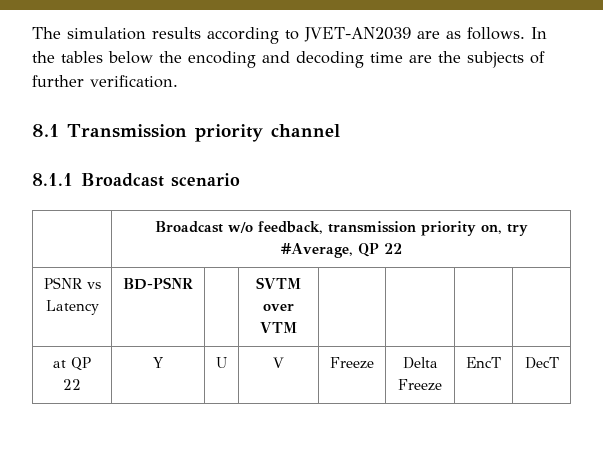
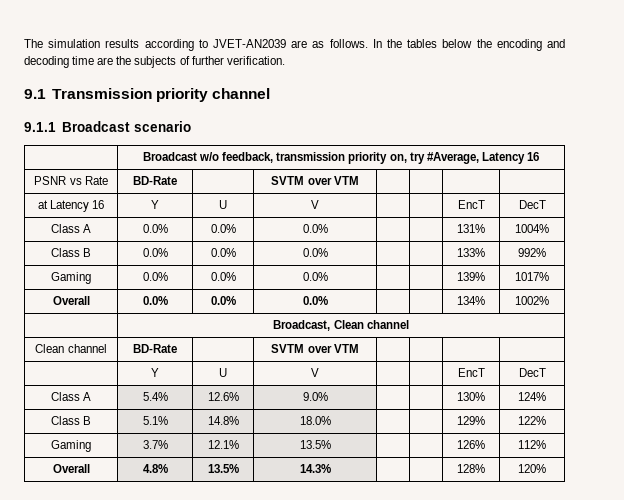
[32,124,59,137] 8.1 -> [24,89,46,99] 9.1
[32,173,73,186] 8.1.1 -> [24,122,56,132] 9.1.1
[357,243,402,257] QP 22 -> [481,152,539,164] Latency 16
[45,300,99,315] [123,277,193,290] Latency | BD-PSNR -> [84,176,108,185] [133,176,177,185] Rate | BD-Rate
[71,357,91,371] [63,379,81,390] [153,357,163,368] [216,357,227,368] [273,357,284,368] [330,357,374,369] [402,357,438,369] [398,379,442,391] [466,357,501,368] [524,357,559,369] QP 22 | Y | U | V | Freeze | Delta Freeze | EncT | DecT -> [49,200,105,212] [151,200,159,209] [219,200,227,209] [311,200,319,209] [457,200,485,209] [518,200,546,209] [50,224,92,233] [142,224,168,233] [210,224,236,233] [302,224,328,233] [457,224,485,233] [515,224,549,233] [50,248,92,257] [142,248,168,257] [210,248,236,257] [302,248,328,257] [457,248,485,257] [518,248,546,257] [51,272,91,284] [142,272,168,281] [210,272,236,281] [302,272,328,281] [457,272,485,281] [515,272,549,281] [52,296,90,305] [142,296,168,305] [210,296,236,305] [302,296,328,305] [457,296,485,305] [515,296,549,305] [273,320,409,331] [35,344,107,353] [133,344,177,353] [271,344,359,353] [151,368,159,377] [219,368,227,377] [311,368,319,377] [457,368,485,377] [518,368,546,377] [50,392,92,401] [142,392,168,401] [207,392,239,401] [302,392,328,401] [457,392,485,401] [518,392,546,401] [50,416,92,425] [142,416,168,425] [207,416,239,425] [299,416,331,425] [457,416,485,425] [518,416,546,425] [51,440,91,452] [142,440,168,449] [207,440,239,449] [299,440,331,449] [457,440,485,449] [518,440,546,449] [52,464,90,473] [142,464,168,473] [207,464,239,473] [299,464,331,473] [457,464,485,473] [518,464,546,473] Latency 16 | Y | U | V | | | EncT | DecT // Class A | 0.0% | 0.0% | 0.0% | | | 131% | 1004% // Class B | 0.0% | 0.0% | 0.0% | | | 133% | 992% // Gaming | 0.0% | 0.0% | 0.0% | | | 139% | 1017% // Overall | 0.0% | 0.0% | 0.0% | | | 134% | 1002% // | Broadcast, Clean channel // Clean channel | BD-Rate | | SVTM over VTM | | | | // | Y | U | V | | | EncT | DecT // Class A | 5.4% | 12.6% | 9.0% | | | 130% | 124% // Class B | 5.1% | 14.8% | 18.0% | | | 129% | 122% // Gaming | 3.7% | 12.1% | 13.5% | | | 126% | 112% // Overall | 4.8% | 13.5% | 14.3% | | | 128% | 120%

